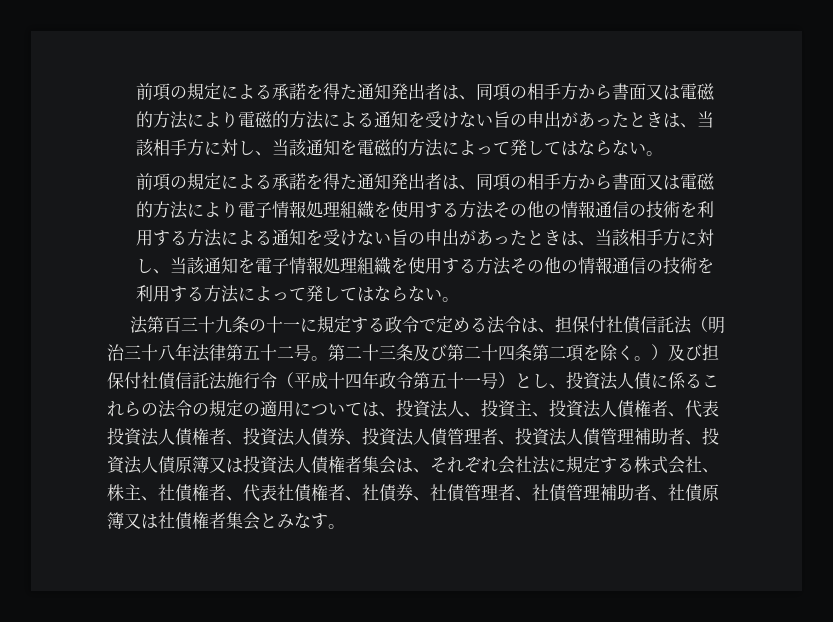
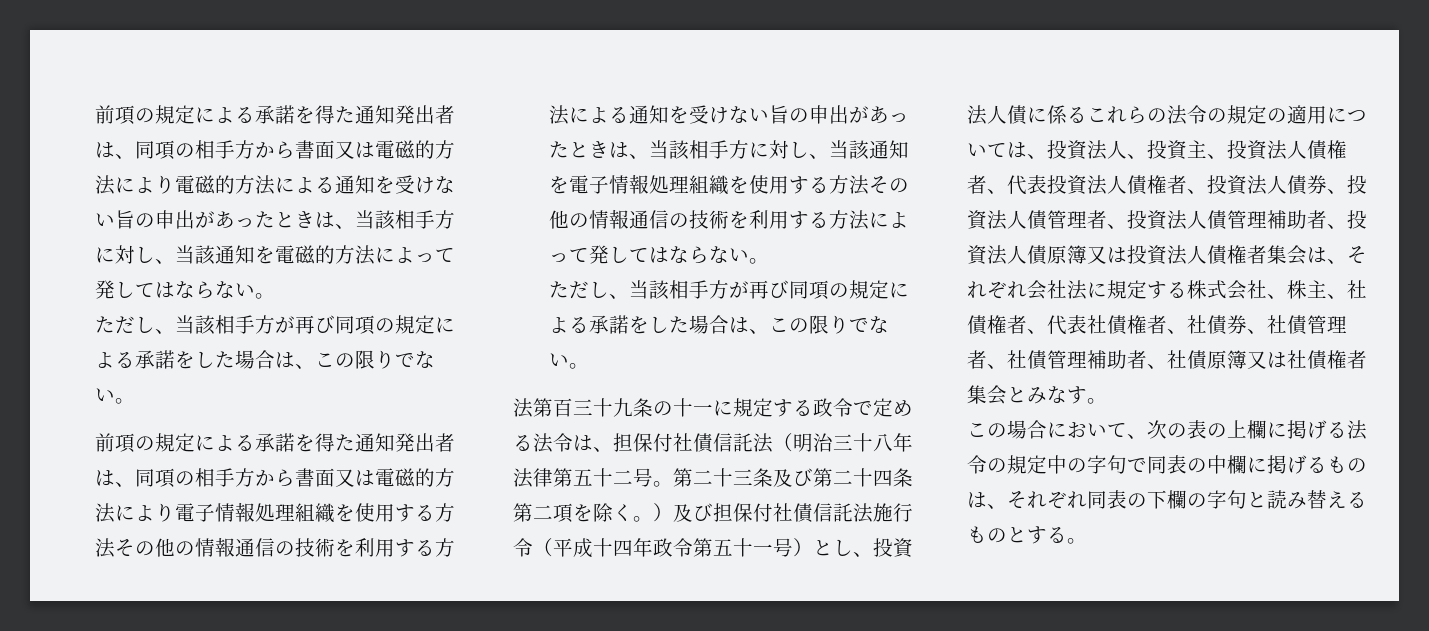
(664, 153) none -> [94,315,455,335] [94,350,435,369] [94,388,135,404] // ただし、当該相手方が再び同項の規定による承諾をした場合は、この限りでない。
(460, 299) none -> [548,280,909,300] [548,315,889,334] [548,353,589,369] // ただし、当該相手方が再び同項の規定による承諾をした場合は、この限りでない。
(345, 526) none -> [967,420,1367,440] [967,455,1367,474] [967,490,1367,509] [967,526,1087,544] // この場合において、次の表の上欄に掲げる法令の規定中の字句で同表の中欄に掲げるものは、それぞれ同表の下欄の字句と読み替えるものとする。

